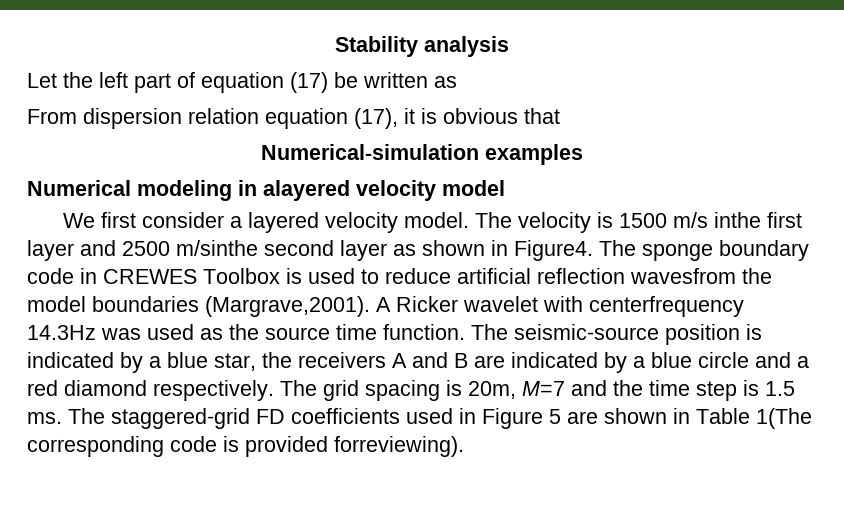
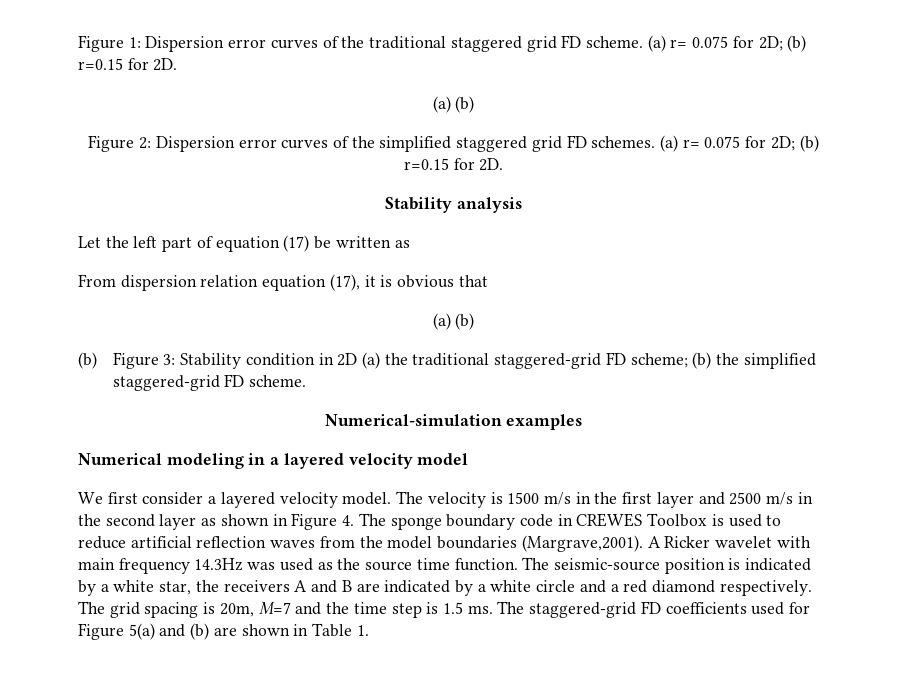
(335, 46) none -> [78,35,807,52] [78,58,178,71] [432,96,475,113] [88,135,819,152] [403,158,504,171] Figure 1: Dispersion error curves of the traditional staggered grid FD scheme. (a) r= 0.075 for 2D; (b) r=0.15 for 2D. // (a) (b) // Figure 2: Dispersion error curves of the simplified staggered grid FD schemes. (a) r= 0.075 for 2D; (b) r=0.15 for 2D. //
(560, 116) none -> [432,313,475,330] [78,352,816,369] [112,374,307,391] // (a) (b) // (b) Figure 3: Stability condition in 2D (a) the traditional staggered-grid FD scheme; (b) the simplified staggered-grid FD scheme.
[263,180,350,201] alayered -> [270,453,344,469] a layered
[713,212,761,228] inthe -> [575,492,618,504] in the
[176,240,258,256] m/sinthe -> [766,492,813,505] [78,514,101,526] m/s in the
[514,240,593,261] Figure4. -> [291,513,355,530] Figure 4.
[630,268,736,284] wavesfrom -> [270,536,355,548] waves from
[589,296,744,317] centerfrequency -> [78,558,190,574] main frequency
[167,352,208,368] blue -> [113,580,155,592] white
[651,352,692,368] blue -> [490,580,532,592] white
[459,408,812,429] [27,436,464,457] in Figure 5 are shown in Table 1(The corresponding code is provided forreviewing). -> [789,602,811,614] [78,623,369,640] for Figure 5(a) and (b) are shown in Table 1.

